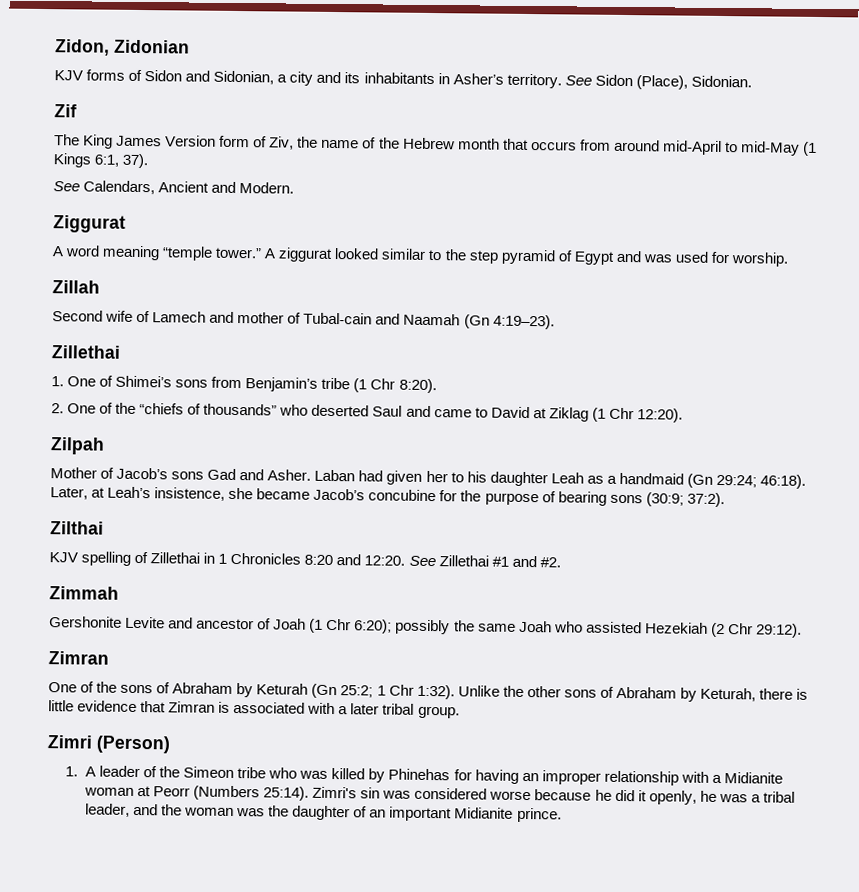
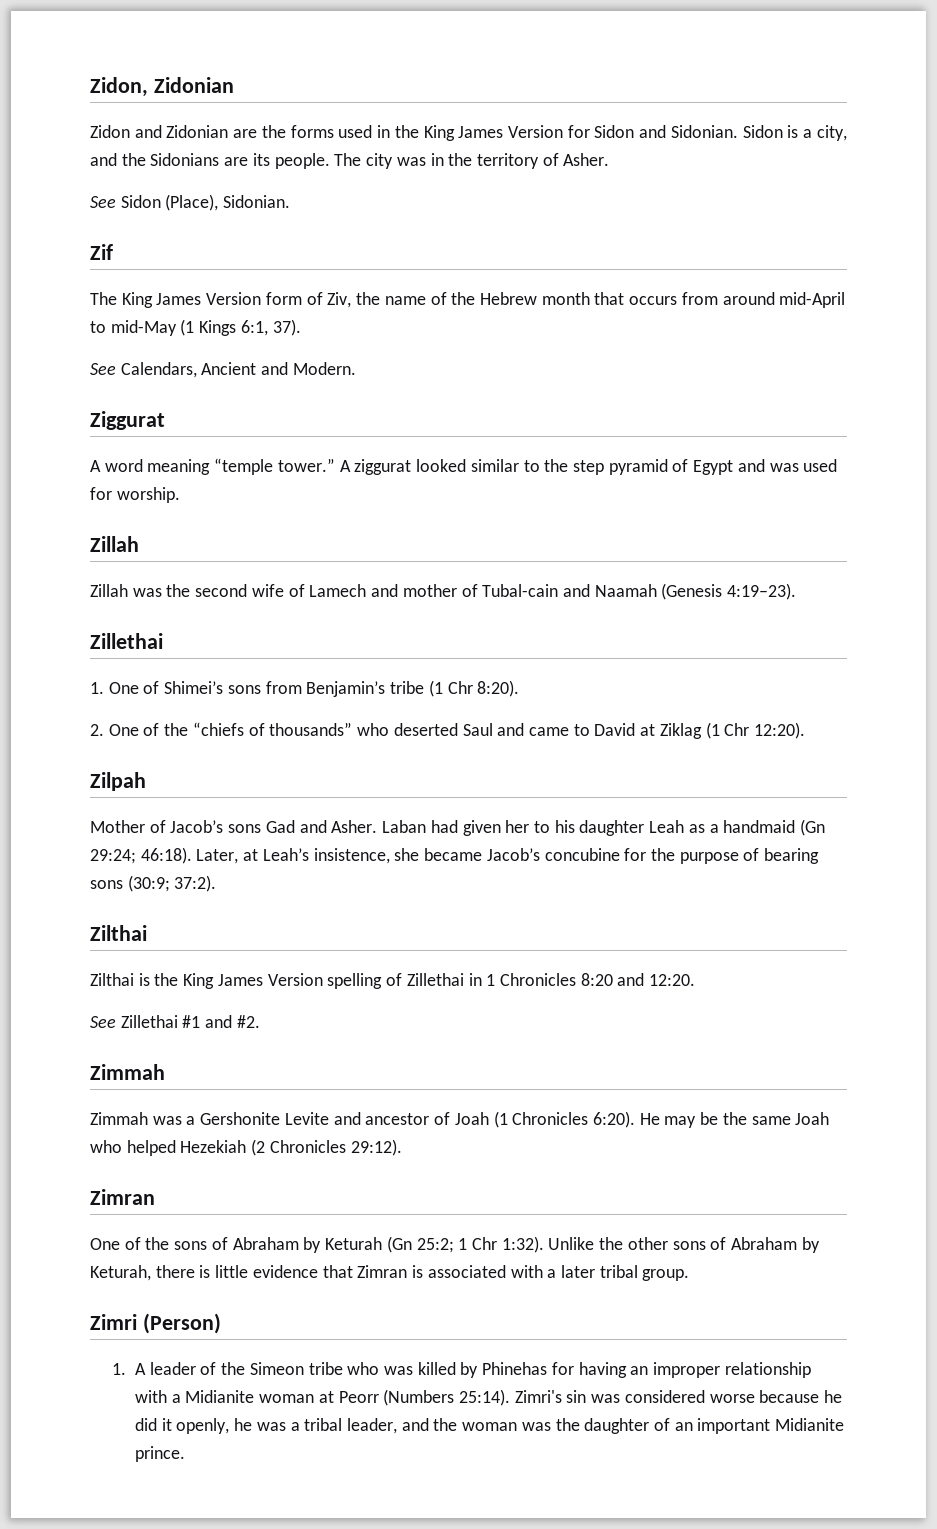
[54,69,562,89] KJV forms of Sidon and Sidonian, a city and its inhabitants in Asher’s territory. -> [90,125,847,141] [90,153,610,169] Zidon and Zidonian are the forms used in the King James Version for Sidon and Sidonian. Sidon is a city, and the Sidonians are its people. The city was in the territory of Asher. //
[52,310,103,322] Second -> [90,584,248,597] Zillah was the second
[463,314,490,329] (Gn -> [661,583,723,600] (Genesis
[49,552,78,563] KJV -> [90,973,323,989] Zilthai is the King James Version
(406, 560) none -> (696, 980) //
(119, 593) none -> [90,1112,196,1125] Zimmah was a
[326,618,451,635] Chr 6:20); possibly -> [512,1111,719,1128] Chronicles 6:20). He may be
[585,621,642,634] assisted -> [126,1140,176,1156] helped
[727,623,753,635] Chr -> [269,1140,346,1153] Chronicles

